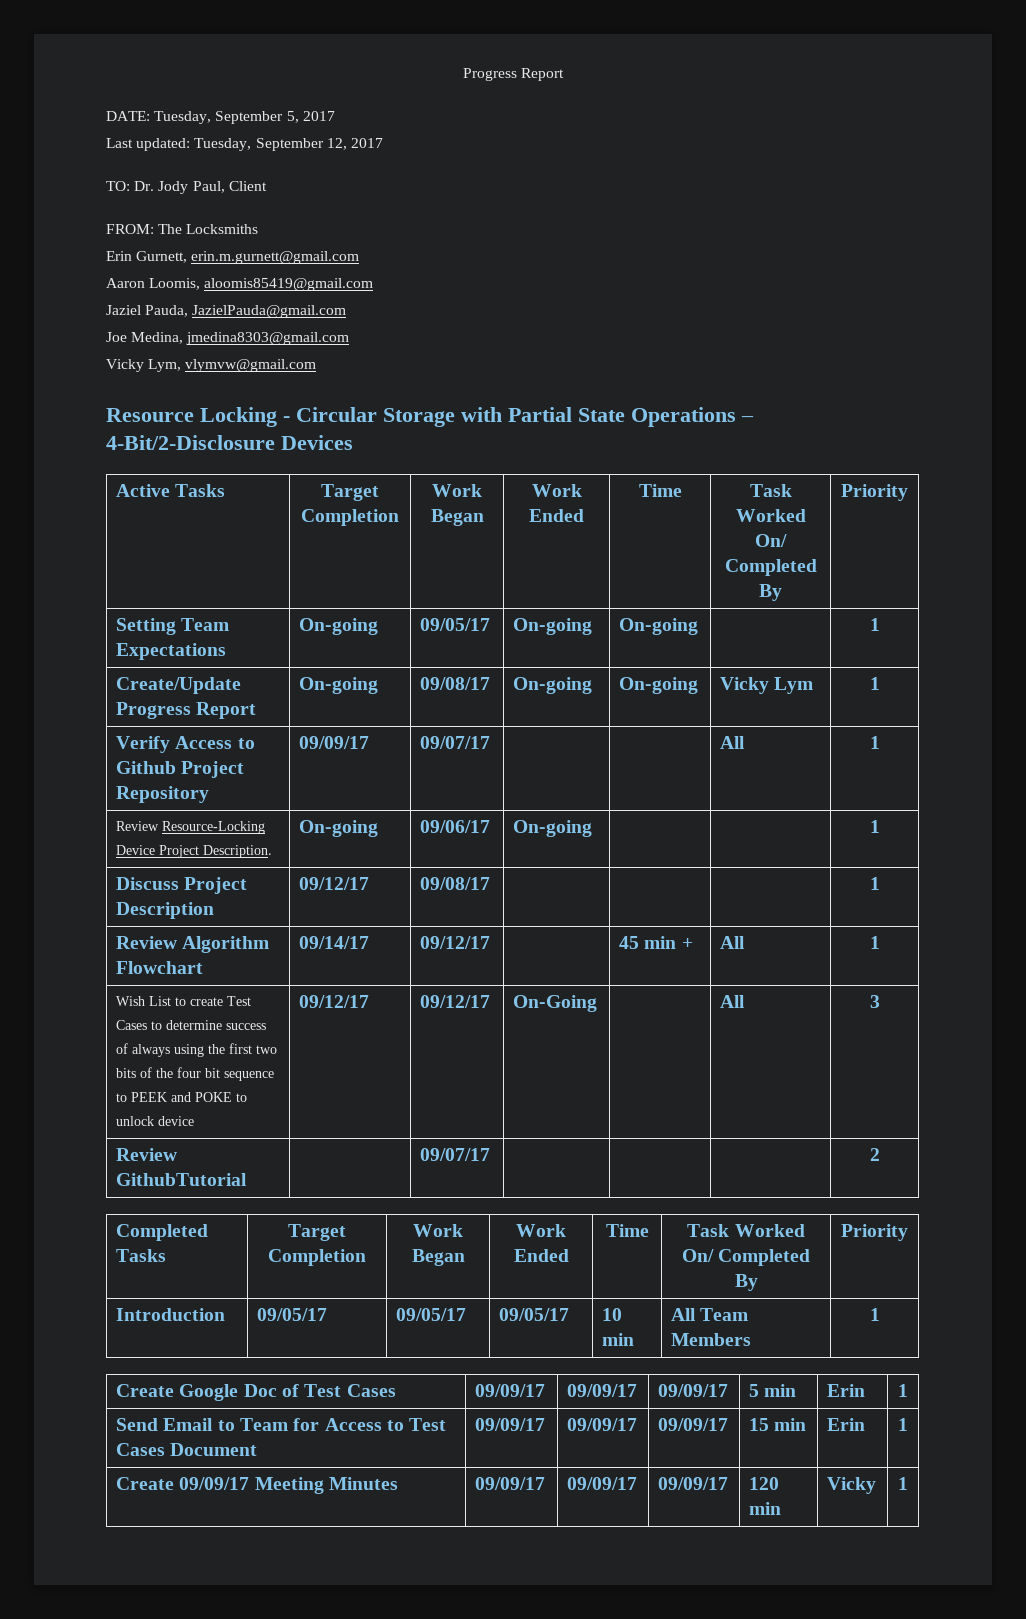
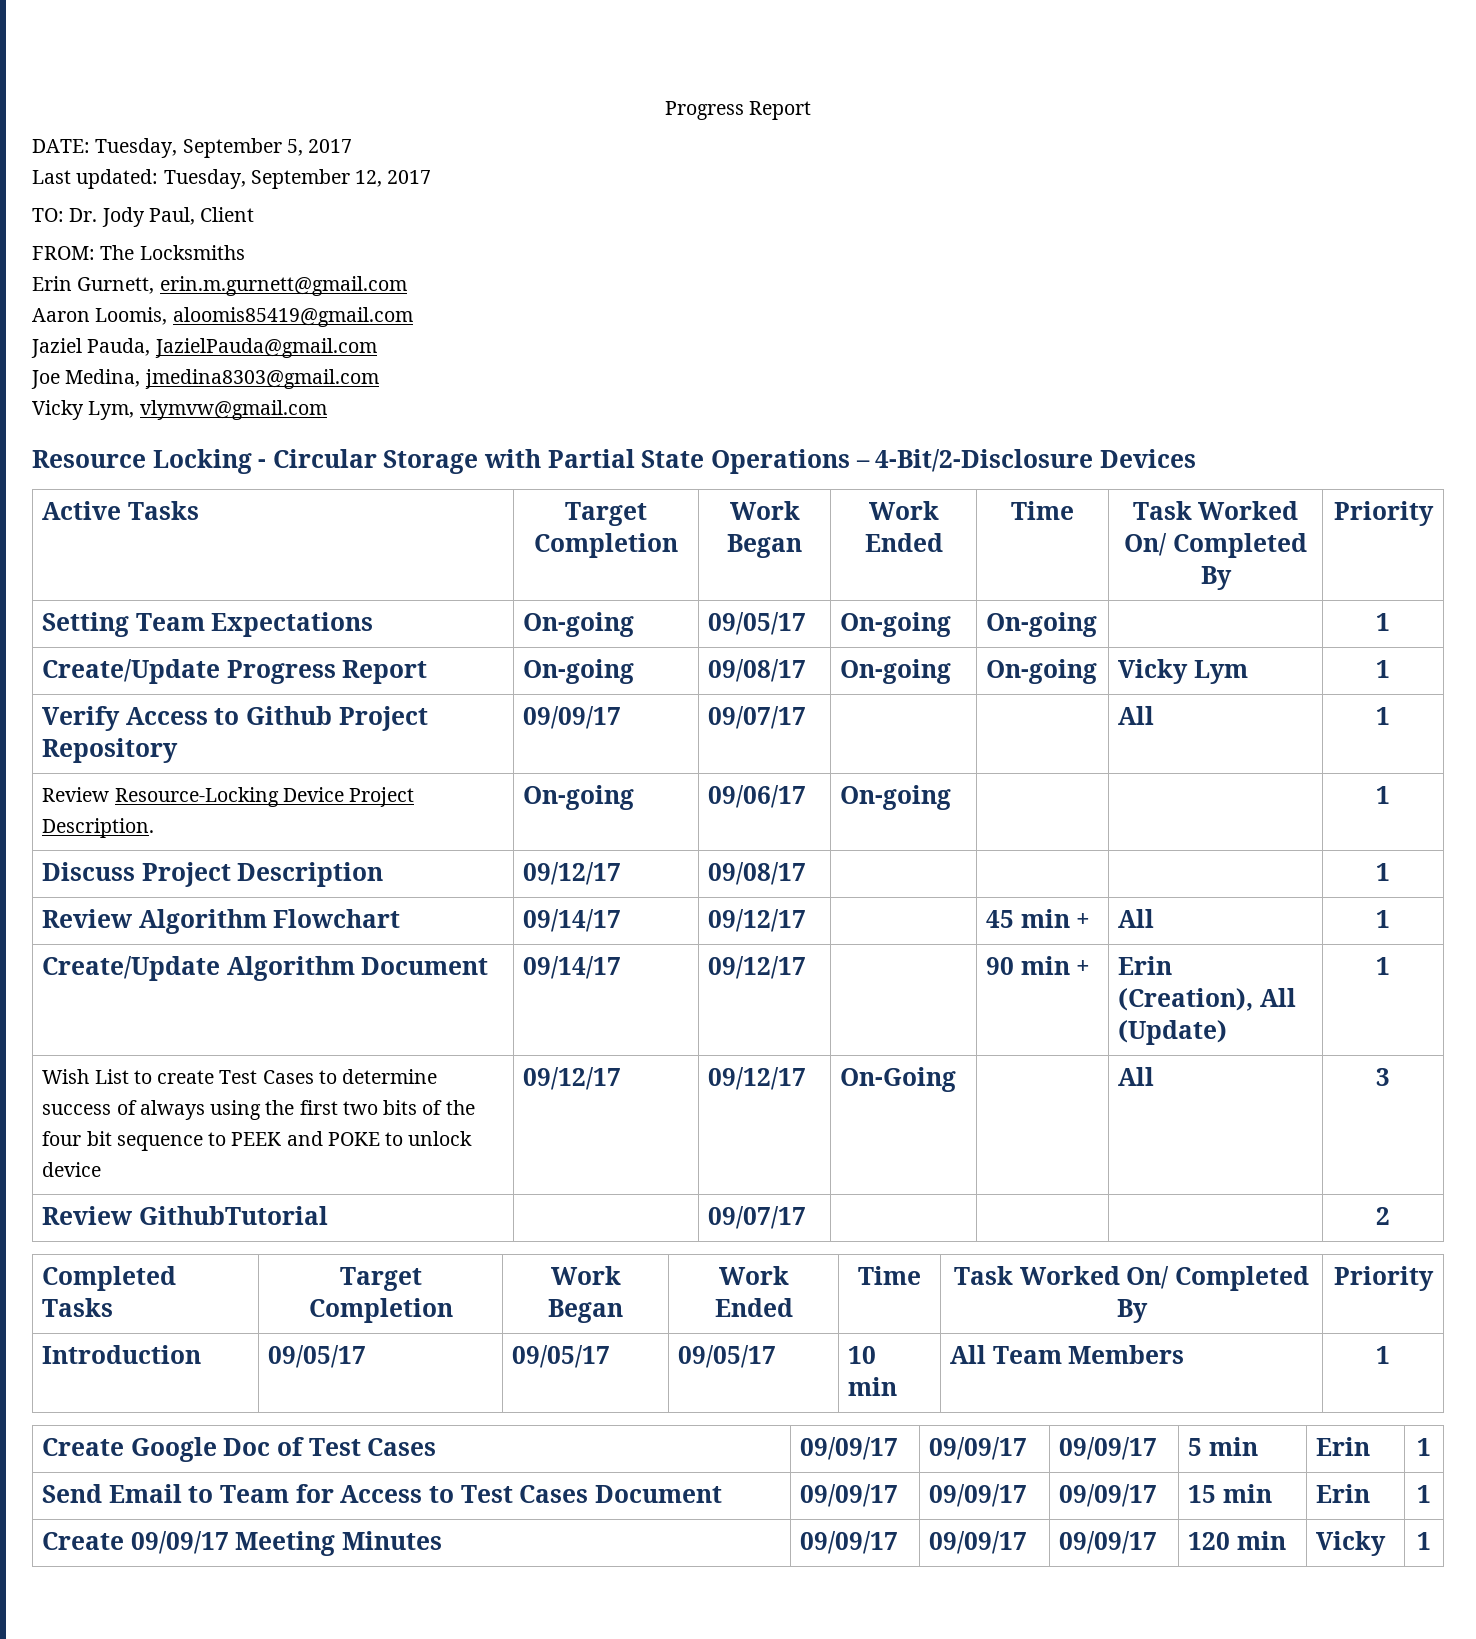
(880, 942) none -> [42,956,489,981] [523,956,622,979] [708,956,807,979] [986,956,1091,975] [1118,956,1173,975] [1118,988,1296,1011] [1118,1020,1228,1045] [1376,957,1390,975] // Create/Update Algorithm Document | 09/14/17 | 09/12/17 | | 90 min + | Erin (Creation), All (Update) | 1

